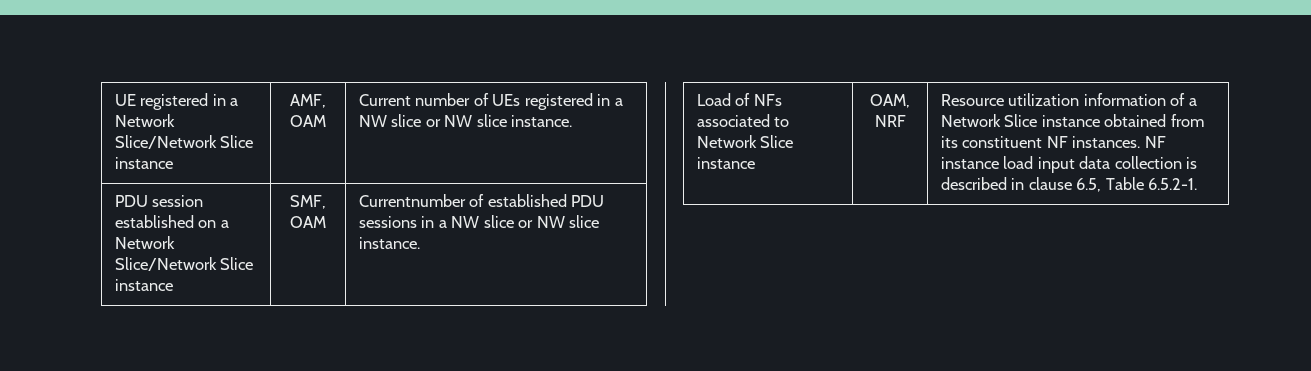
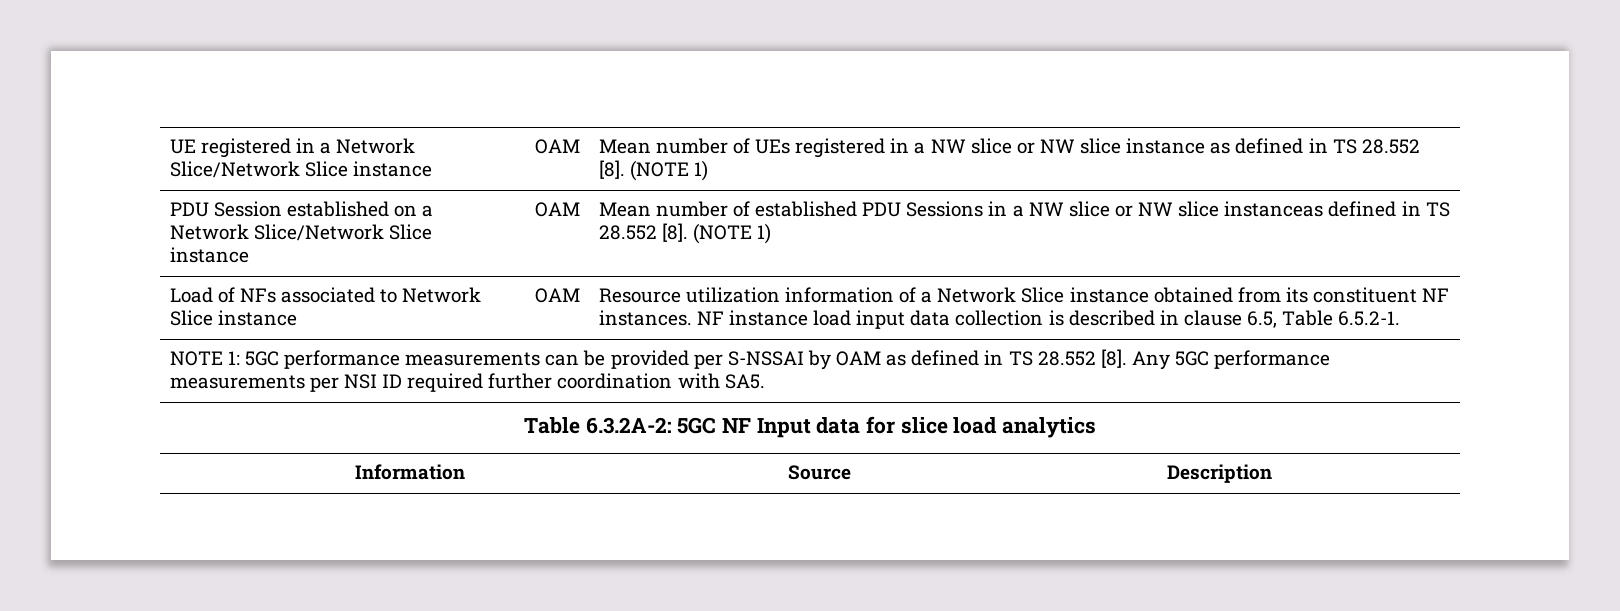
[290,94,327,108] [290,115,326,127] [358,94,411,106] AMF, OAM | Current -> [534,139,580,154] [598,139,651,154] OAM | Mean
[511,115,573,127] [114,195,204,207] instance. // PDU session -> [1126,138,1420,154] [598,160,708,181] [169,201,282,217] instance as defined in TS 28.552 [8]. (NOTE 1) // PDU Session
[290,195,327,209] [290,216,326,228] [358,194,466,207] SMF, OAM | Currentnumber -> [534,202,580,217] [598,201,728,217] OAM | Mean number
[358,215,600,228] [358,237,420,249] sessions in a NW slice or NW slice instance. -> [906,201,1450,217] [598,223,772,244] Sessions in a NW slice or NW slice instanceas defined in TS 28.552 [8]. (NOTE 1)
[870,94,910,108] [874,115,906,127] OAM, NRF -> [534,288,580,303] OAM
(1198, 184) none -> [169,349,1331,370] [169,373,765,392] [523,416,1097,438] [355,464,465,480] [787,465,851,480] [1166,464,1272,483] // NOTE 1: 5GC performance measurements can be provided per S-NSSAI by OAM as defined in TS 28.552 [8]. Any 5GC performance measurements per NSI ID required further coordination with SA5. // Table 6.3.2A-2: 5GC NF Input data for slice load analytics // Information | Source | Description

